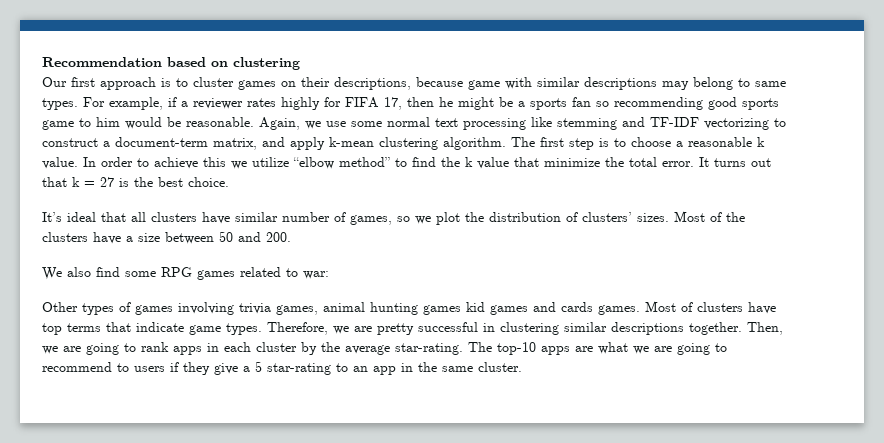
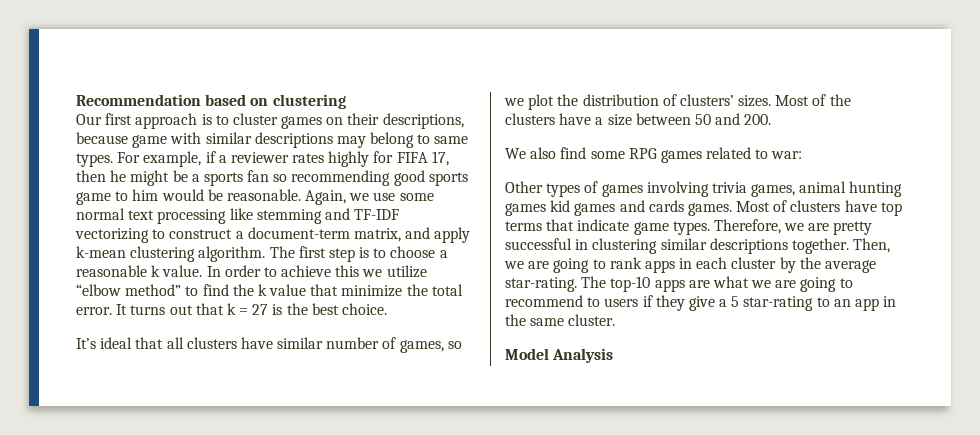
(522, 367) none -> [505,348,614,363] // Model Analysis

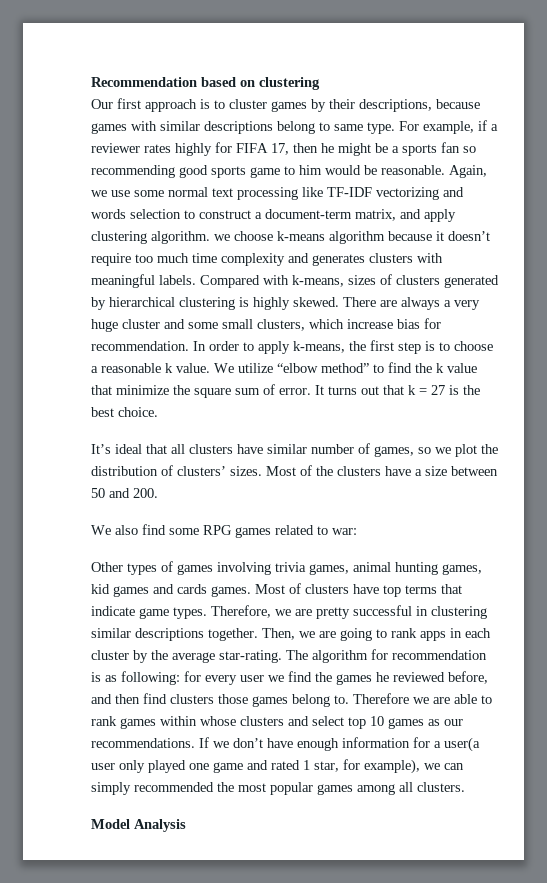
[326,117,344,125] on -> [311,99,326,112] by
[132,135,168,148] game -> [91,123,127,134] games
[336,136,366,148] may -> (273, 127) none
[76,153,113,167] types. -> [367,122,395,134] type.
[256,208,400,224] [75,228,149,243] stemming and TF-IDF vectorizing -> [327,187,464,200] [91,209,181,219] TF-IDF vectorizing and words selection
[76,246,126,258] k-mean -> (456, 215) none
[269,246,295,258] The -> [214,231,490,244] [91,253,443,266] [91,274,499,288] [91,297,480,310] [91,318,441,332] [91,341,366,354] we choose k-means algorithm because it doesn’t require too much time complexity and generates clusters with meaningful labels. Compared with k-means, sizes of clusters generated by hierarchical clustering is highly skewed. There are always a very huge cluster and some small clusters, which increase bias for recommendation. In order to apply k-means, the
[206,265,383,277] In order to achieve this we -> [214,363,234,373] We
[431,284,463,296] total -> [194,384,275,398] square sum of
[505,203,546,216] games -> [442,564,482,575] games,
[610,276,853,292] [505,295,897,311] [505,314,616,326] top-10 apps are what we are going to recommend to users if they give a 5 star-rating to an app in the same cluster. -> [312,649,487,663] [91,671,488,685] [91,693,492,707] [91,716,463,729] [91,737,480,752] [91,759,464,774] [91,782,465,795] algorithm for recommendation is as following: for every user we find the games he reviewed before, and then find clusters those games belong to. Therefore we are able to rank games within whose clusters and select top 10 games as our recommendations. If we don’t have enough information for a user(a user only played one game and rated 1 star, for example), we can simply recommended the most popular games among all clusters.

